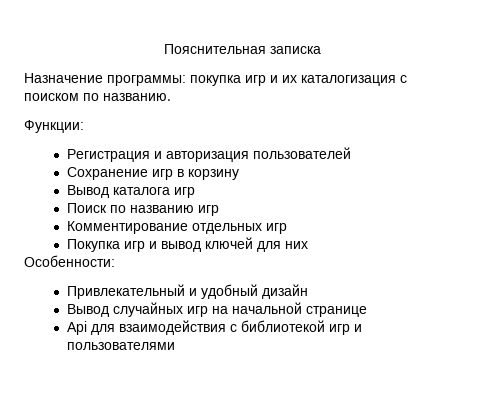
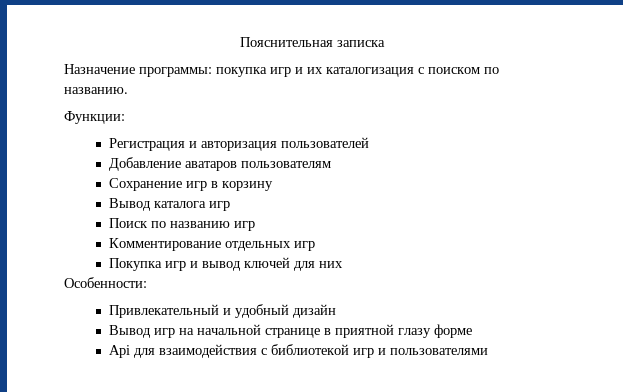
(351, 153) none -> [108,157,331,171] // Добавление аватаров пользователям
[112,302,183,317] случайных -> (151, 331) none
(367, 311) none -> [323,324,472,338] в приятной глазу форме

